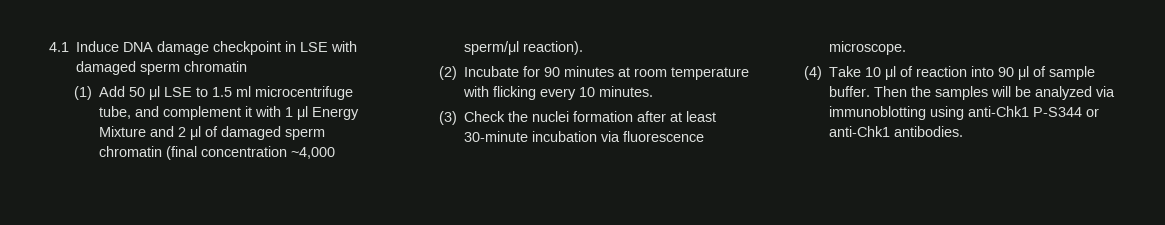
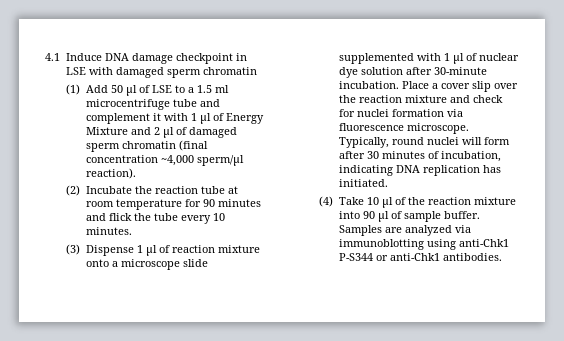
(160, 93) none -> [139,85,151,93] of
(208, 92) none -> [188,87,195,93] a
[98,106,131,119] tube, -> [173,99,198,107] tube
(308, 113) none -> [213,113,225,121] of
[522,66,749,80] [462,86,653,100] [438,111,716,125] [463,131,704,142] [828,41,906,55] for 90 minutes at room temperature with flicking every 10 minutes. // (3) Check the nuclei formation after at least 30-minute incubation via fluorescence microscope. -> [135,186,239,194] [86,199,262,210] [86,213,226,224] [86,227,133,235] [65,244,261,256] [86,259,209,270] [339,53,520,64] [339,67,488,78] [339,81,519,92] [339,95,504,103] [339,109,464,117] [339,123,470,134] [339,137,511,148] [339,151,502,162] [339,165,502,176] [339,179,389,187] the reaction tube at room temperature for 90 minutes and flick the tube every 10 minutes. // (3) Dispense 1 μl of reaction mixture onto a microscope slide supplemented with 1 μl of nuclear dye solution after 30-minute incubation. Place a cover slip over the reaction mixture and check for nuclei formation via fluorescence microscope. Typically, round nuclei will form after 30 minutes of incubation, indicating DNA replication has initiated.
[915,66,967,77] reaction -> [408,197,517,205] the reaction mixture
[873,86,1031,100] Then the samples will be -> [339,225,403,236] Samples are

